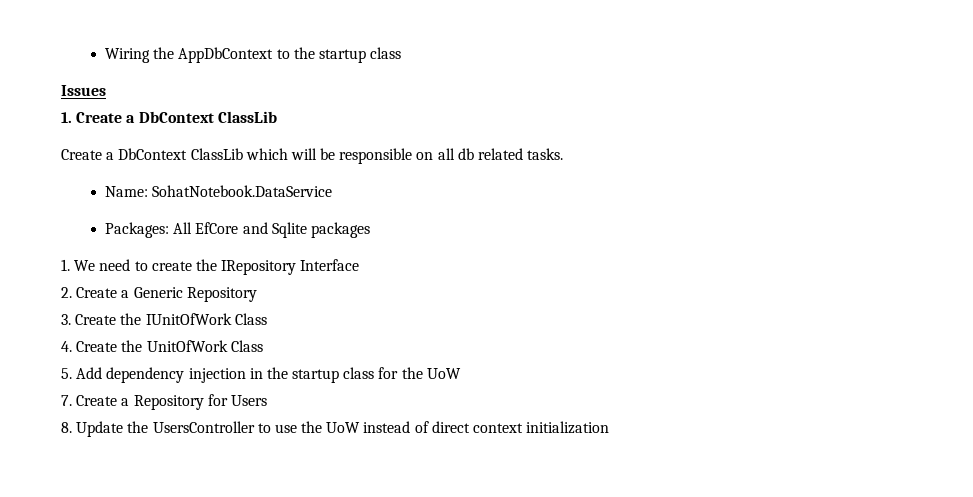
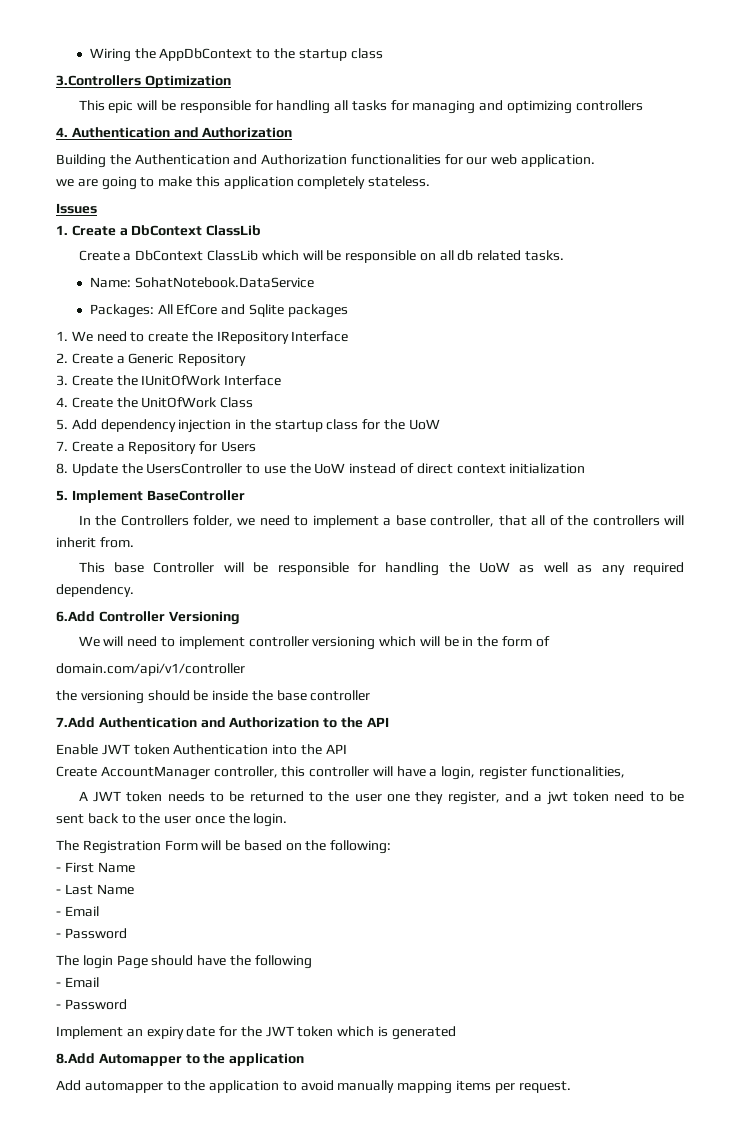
(402, 53) none -> [56,75,231,88] [78,100,643,114] [56,127,293,138] [56,154,596,168] [56,176,431,190] // 3.Controllers Optimization // This epic will be responsible for handling all tasks for managing and optimizing controllers // 4. Authentication and Authorization // Building the Authentication and Authorization functionalities for our web application. // we are going to make this application completely stateless.
[234,313,267,325] Class -> [224,375,282,386] Interface
(610, 427) none -> [56,490,245,503] [78,515,684,528] [56,537,134,548] [78,562,685,576] [56,584,134,597] [56,611,240,625] [78,636,550,650] [56,663,245,676] [56,690,371,704] [56,717,389,728] [56,744,347,755] [56,766,625,780] [78,791,684,805] [56,813,288,827] [56,840,392,854] [56,862,135,873] [56,884,134,895] [56,906,99,917] [56,928,127,939] [56,955,312,969] [56,977,99,988] [56,999,127,1010] [56,1026,456,1040] [56,1053,305,1066] [56,1080,571,1094] // 5. Implement BaseController // In the Controllers folder, we need to implement a base controller, that all of the controllers will inherit from. // This base Controller will be responsible for handling the UoW as well as any required dependency. // 6.Add Controller Versioning // We will need to implement controller versioning which will be in the form of // domain.com/api/v1/controller // the versioning should be inside the base controller // 7.Add Authentication and Authorization to the API // Enable JWT token Authentication into the API // Create AccountManager controller, this controller will have a login, register functionalities, // A JWT token needs to be returned to the user one they register, and a jwt token need to be sent back to the user once the login. // The Registration Form will be based on the following: // - First Name // - Last Name // - Email // - Password // The login Page should have the following // - Email // - Password // Implement an expiry date for the JWT token which is generated // 8.Add Automapper to the application // Add automapper to the application to avoid manually mapping items per request.

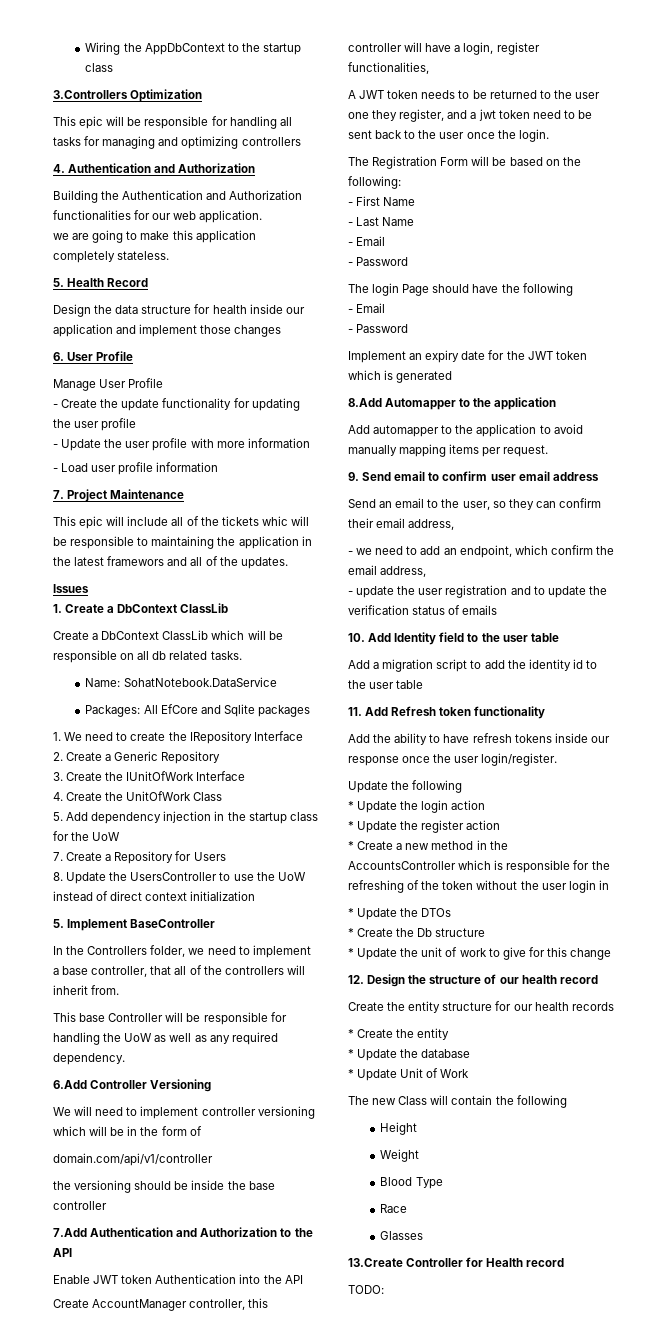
(431, 181) none -> [53,278,149,287] [53,304,305,317] [53,324,282,337] [53,351,134,361] [53,378,164,391] [53,398,300,411] [53,418,137,431] [53,438,310,451] [53,462,219,475] [53,489,185,502] [53,516,309,529] [53,536,312,549] [53,556,288,569] // 5. Health Record // Design the data structure for health inside our application and implement those changes // 6. User Profile // Manage User Profile // - Create the update functionality for updating the user profile // - Update the user profile with more information // - Load user profile information // 7. Project Maintenance // This epic will include all of the tickets whic will be responsible to maintaining the application in the latest framewors and all of the updates.
(571, 1087) none -> [348,471,599,481] [348,498,601,510] [348,518,455,530] [348,545,614,558] [348,565,427,577] [348,585,607,598] [348,605,498,615] [348,632,559,645] [348,659,597,672] [348,680,424,689] [348,706,546,719] [348,733,610,745] [348,753,558,766] [348,780,463,793] [348,800,486,813] [348,820,501,833] [348,840,508,850] [348,860,610,873] [348,880,609,893] [348,908,452,920] [348,928,486,937] [348,947,612,960] [348,974,598,987] [348,1001,614,1013] [348,1028,450,1040] [348,1049,471,1061] [348,1068,470,1081] [348,1095,567,1108] [380,1122,418,1135] [380,1149,420,1162] [380,1177,443,1189] [380,1204,408,1213] [380,1231,424,1240] [348,1257,565,1267] [348,1285,384,1294] // 9. Send email to confirm user email address // Send an email to the user, so they can confirm their email address, // - we need to add an endpoint, which confirm the email address, // - update the user registration and to update the verification status of emails // 10. Add Identity field to the user table // Add a migration script to add the identity id to the user table // 11. Add Refresh token functionality // Add the ability to have refresh tokens inside our response once the user login/register. // Update the following // * Update the login action // * Update the register action // * Create a new method in the AccountsController which is responsible for the refreshing of the token without the user login in // * Update the DTOs // * Create the Db structure // * Update the unit of work to give for this change // 12. Design the structure of our health record // Create the entity structure for our health records // * Create the entity // * Update the database // * Update Unit of Work // The new Class will contain the following // Height // Weight // Blood Type // Race // Glasses // 13.Create Controller for Health record // TODO:

